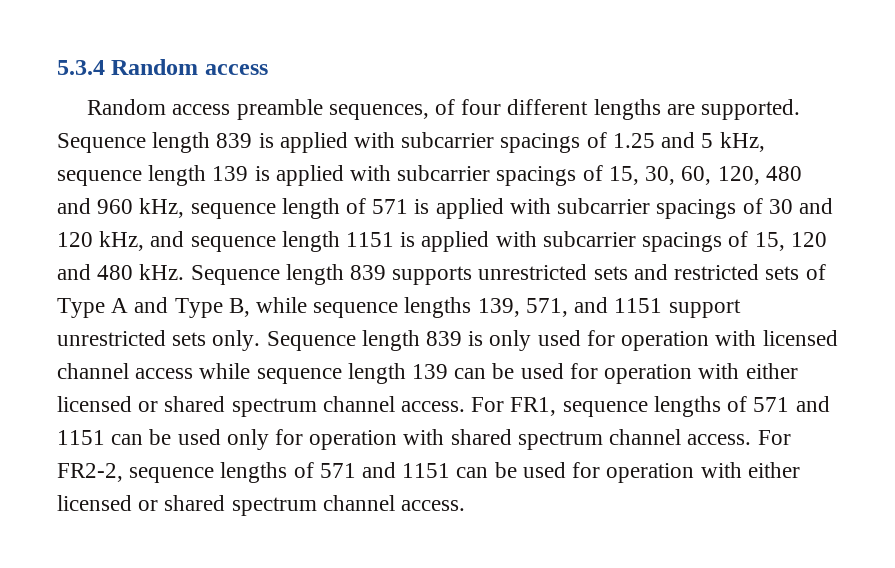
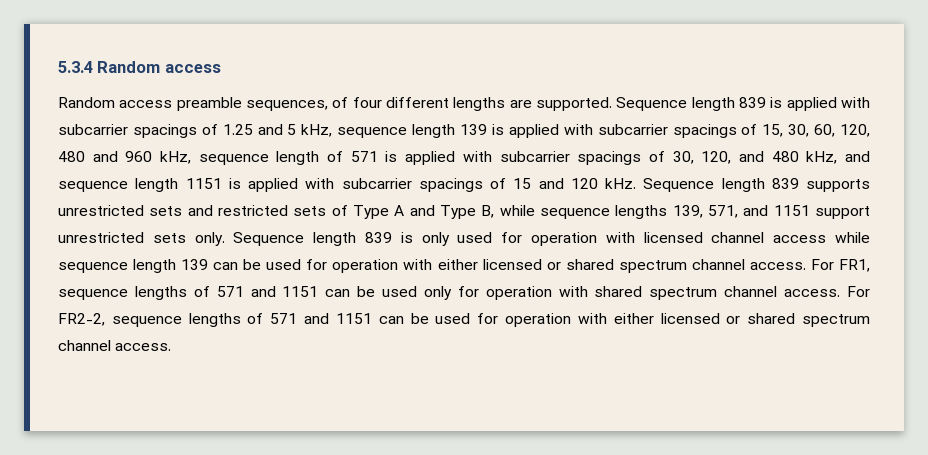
[768,198,833,214] [57,232,93,247] 30 and 120 -> [672,151,799,164] 30, 120, and 480
[754,232,827,251] [57,264,134,280] 15, 120 and 480 -> [513,178,598,189] 15 and 120

